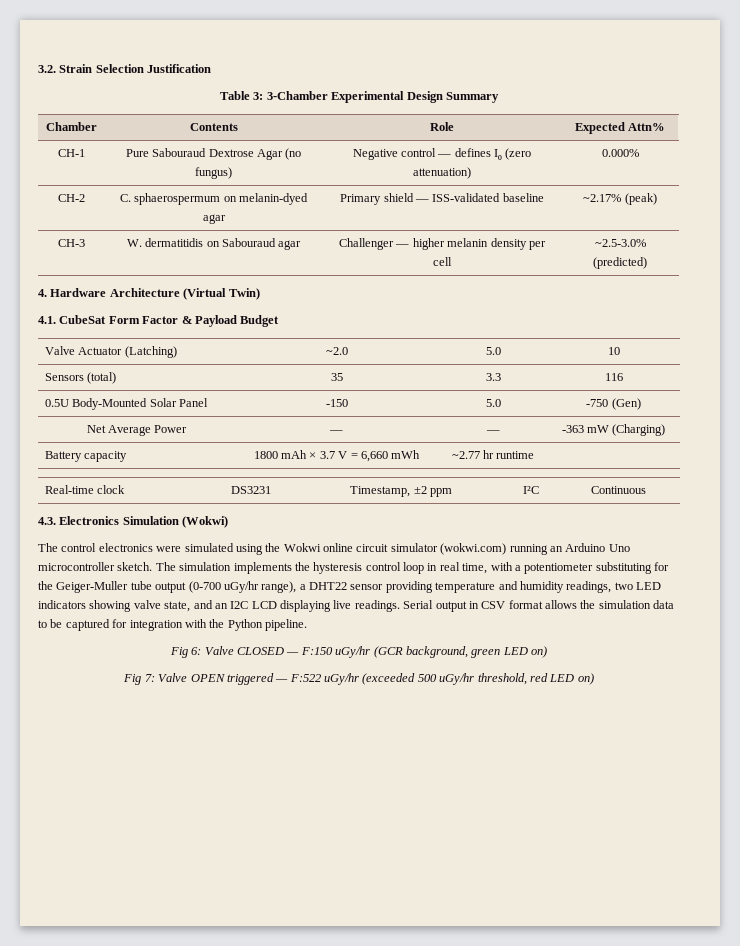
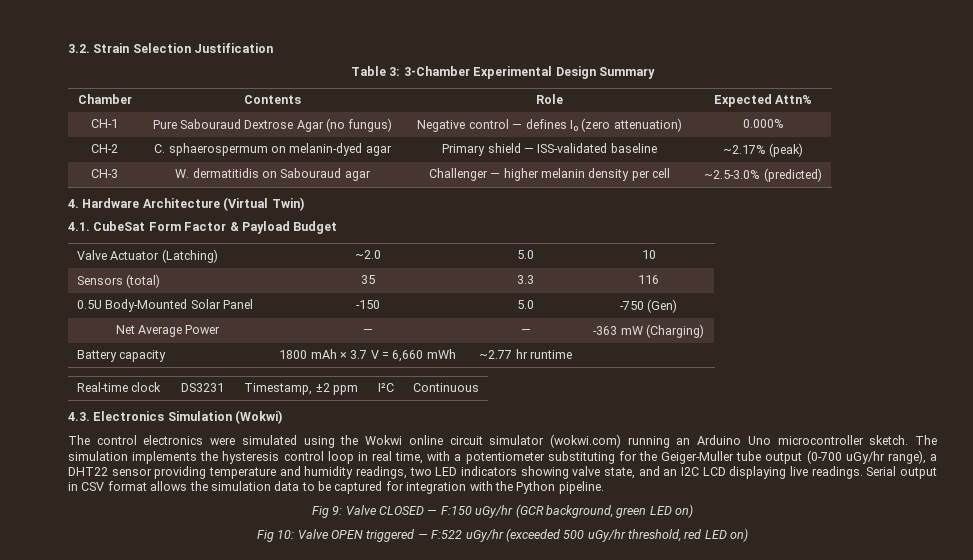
[191,647,202,655] 6: -> [332,506,343,515] 9:
[144,674,155,682] 7: -> [277,530,295,539] 10:

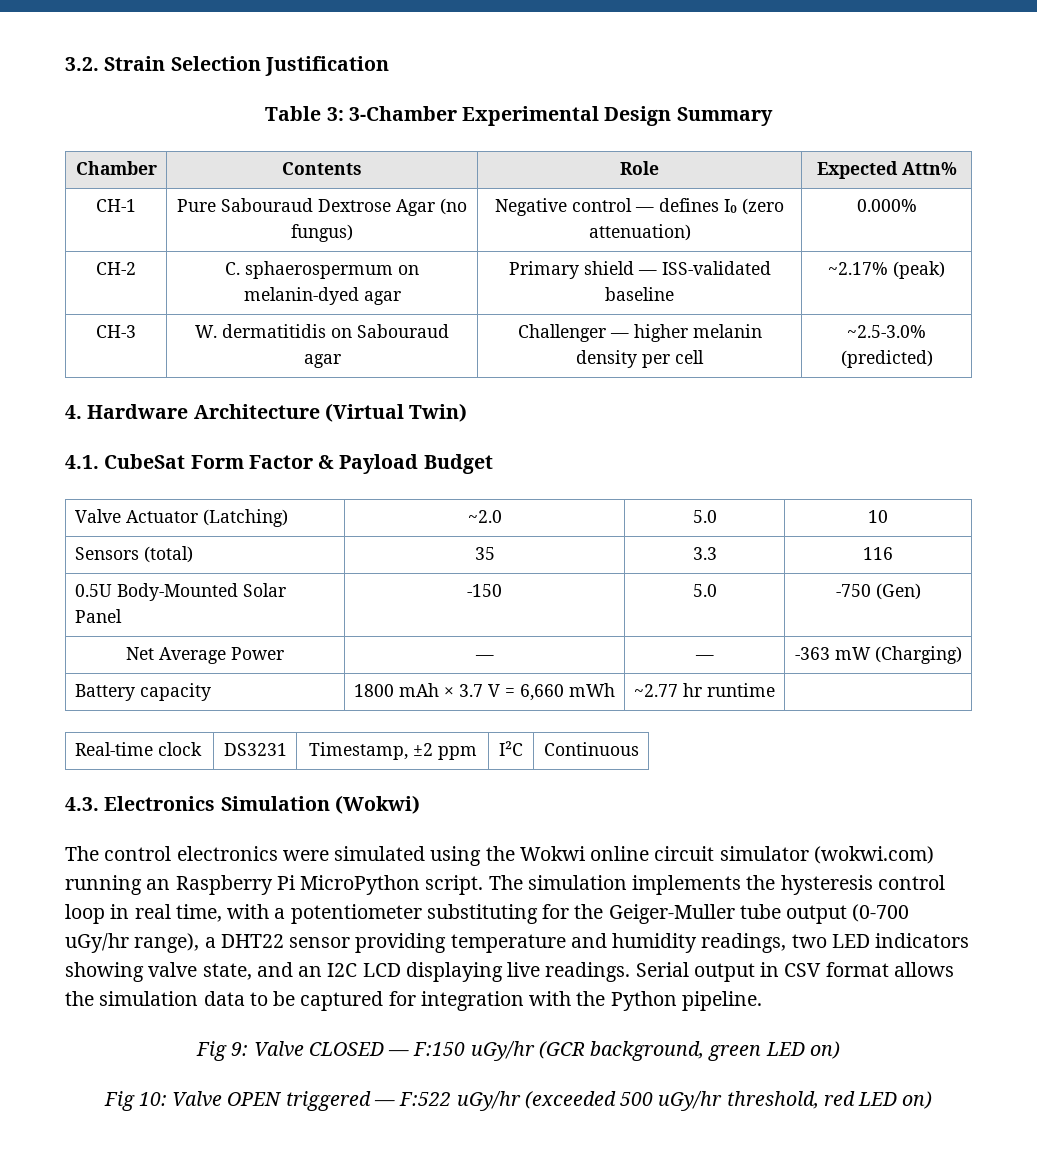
[697,435,909,445] Arduino Uno microcontroller sketch. -> [175,875,484,895] Raspberry Pi MicroPython script.

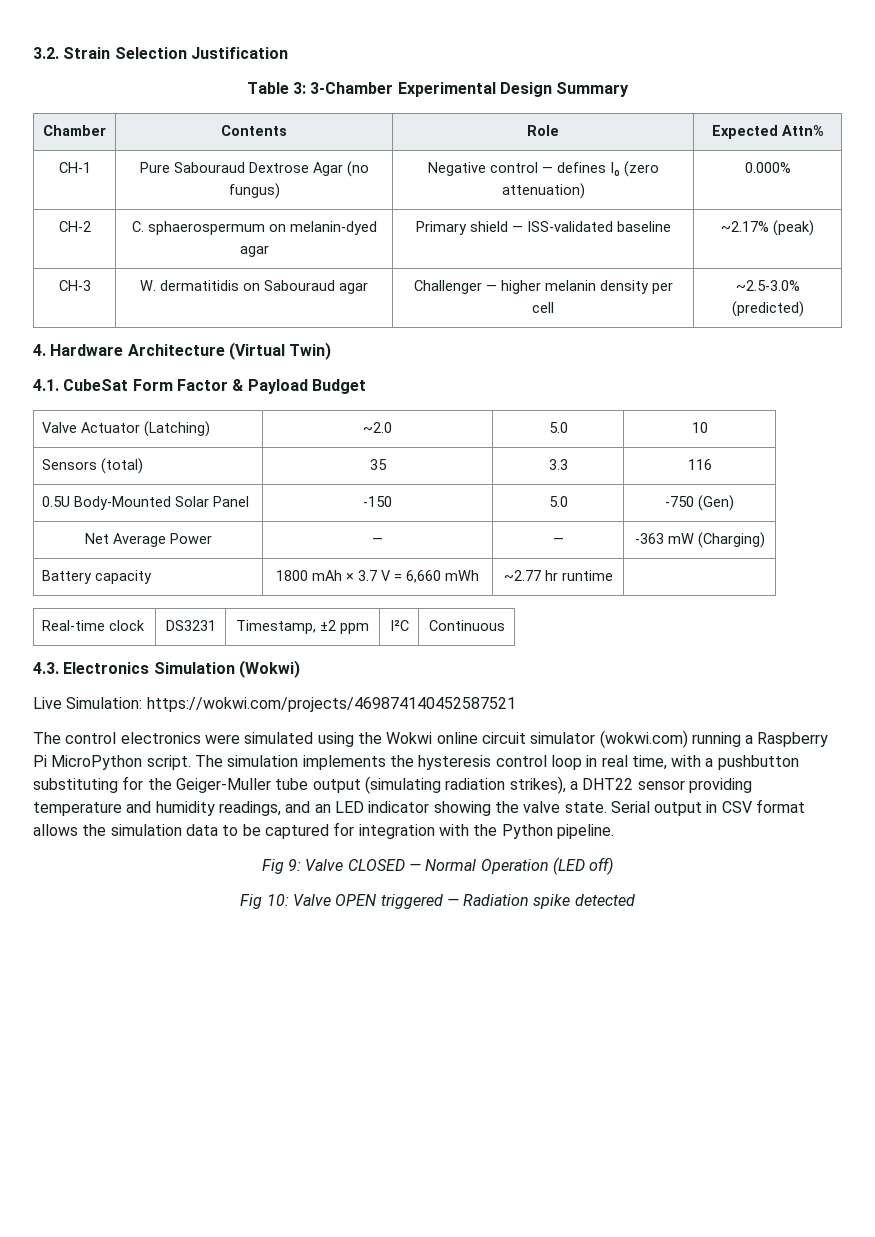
(420, 804) none -> [33,697,516,712] // Live Simulation: https://wokwi.com/projects/469874140452587521
[146,879,171,890] an -> [745,735,754,744] a
[290,904,422,924] potentiometer -> [717,755,799,770] pushbutton
[852,904,910,922] [65,933,200,953] (0-700 uGy/hr range), -> [364,776,566,794] (simulating radiation strikes),
[791,933,970,948] [65,962,631,982] two LED indicators showing valve state, and an I2C LCD displaying live readings. -> [285,801,607,816] and an LED indicator showing the valve state.
[413,1041,840,1061] F:150 uGy/hr (GCR background, green LED on) -> [425,857,614,875] Normal Operation (LED off)
[399,1091,933,1111] F:522 uGy/hr (exceeded 500 uGy/hr threshold, red LED on) -> [463,894,635,909] Radiation spike detected

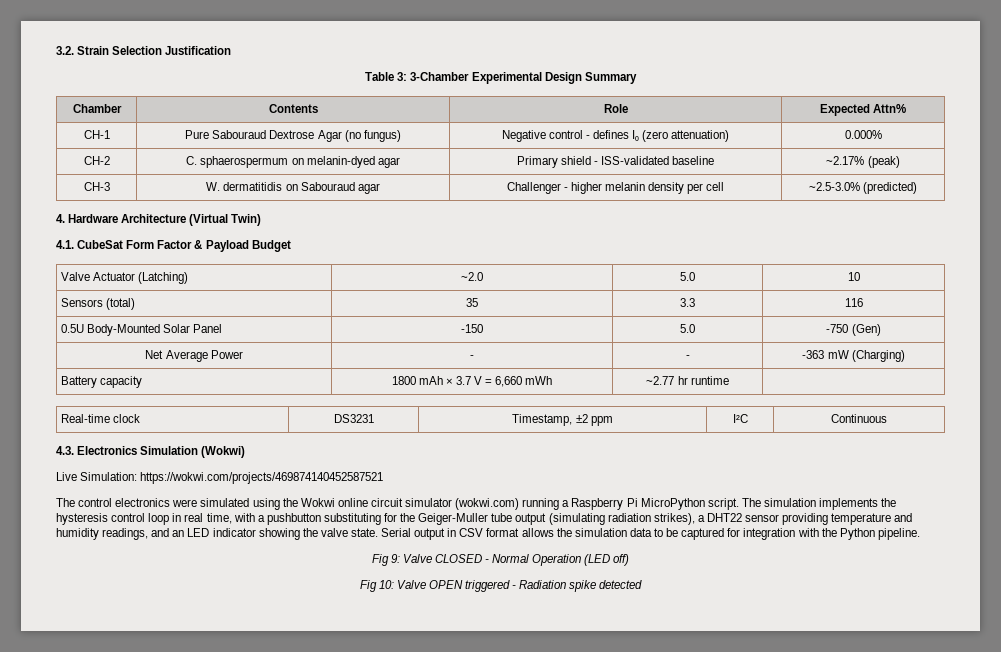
[541,167,553,173] — -> [585,135,590,139] -
[511,226,523,232] — -> [594,161,598,165] -
[485,285,497,291] — -> [563,187,568,191] -
[372,538,383,544] [552,538,564,544] — | — -> [470,355,474,359] [685,355,690,359] - | -
[408,863,421,871] — -> [485,559,490,563] -
[446,898,459,906] — -> [512,585,517,589] -

